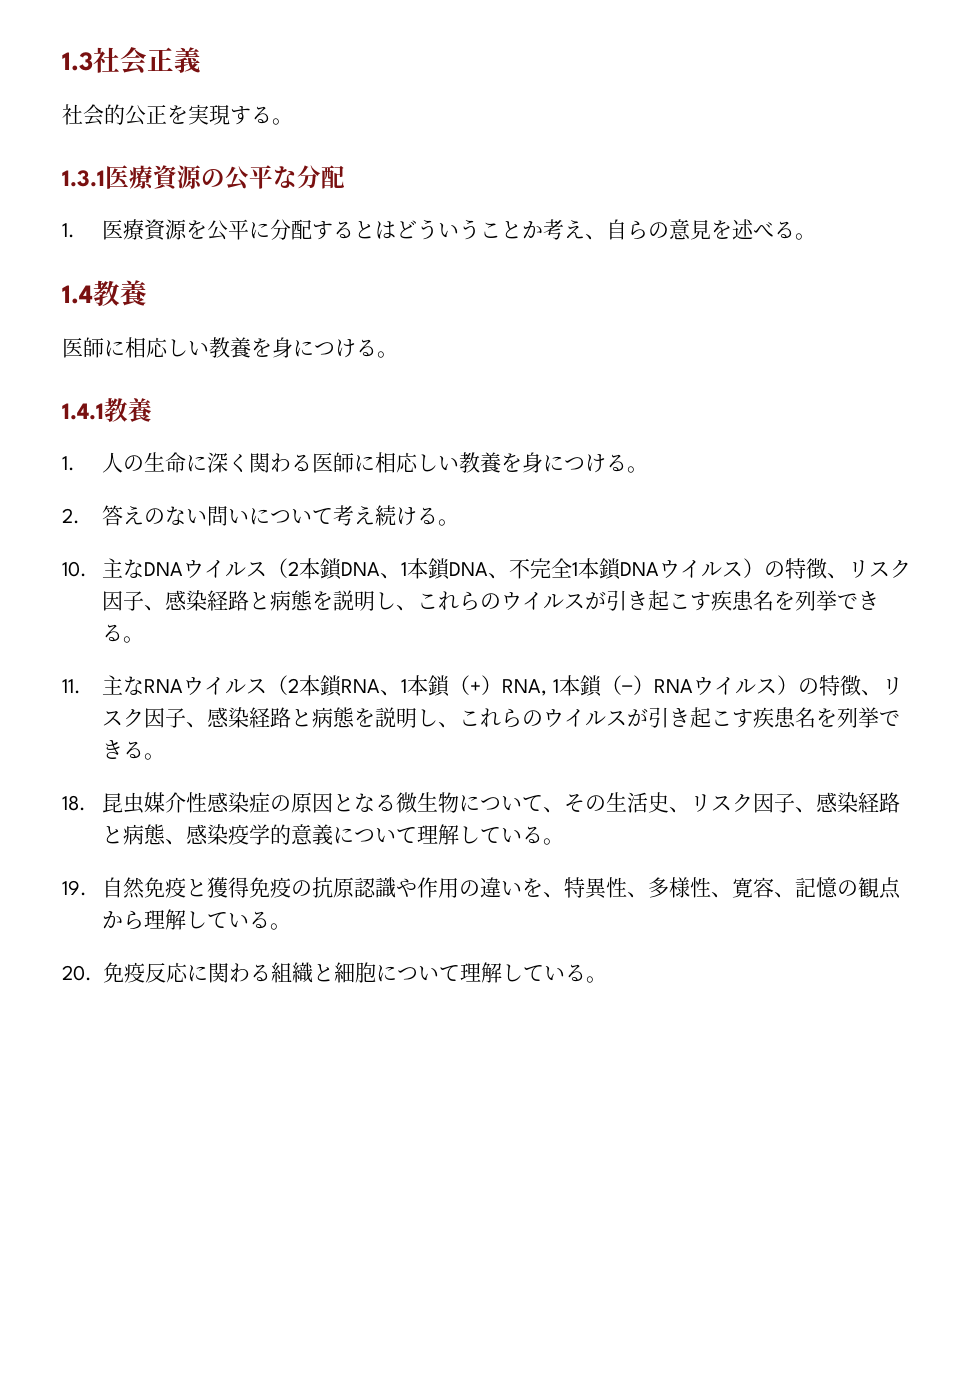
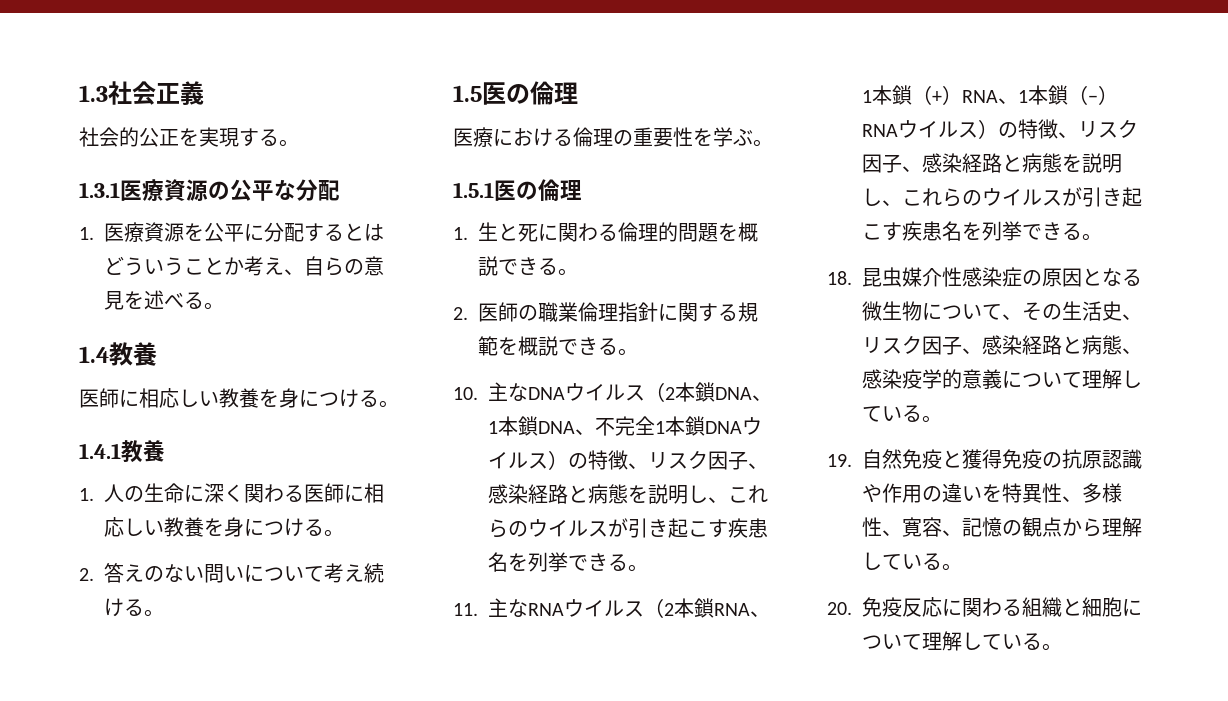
(460, 522) none -> [453,81,578,105] [453,127,773,147] [453,179,582,201] [453,222,758,242] [478,256,578,276] [453,302,758,322] [478,336,638,356] // 1.5医の倫理 // 医療における倫理の重要性を学ぶ。 // 1.5.1医の倫理 // 1.生と死に関わる倫理的問題を概説できる。 // 2.医師の職業倫理指針に関する規範を概説できる。
[502,679,548,696] RNA, -> [962,90,1018,104] RNA、
[543,892,565,898] 、 -> (1002, 493) none

